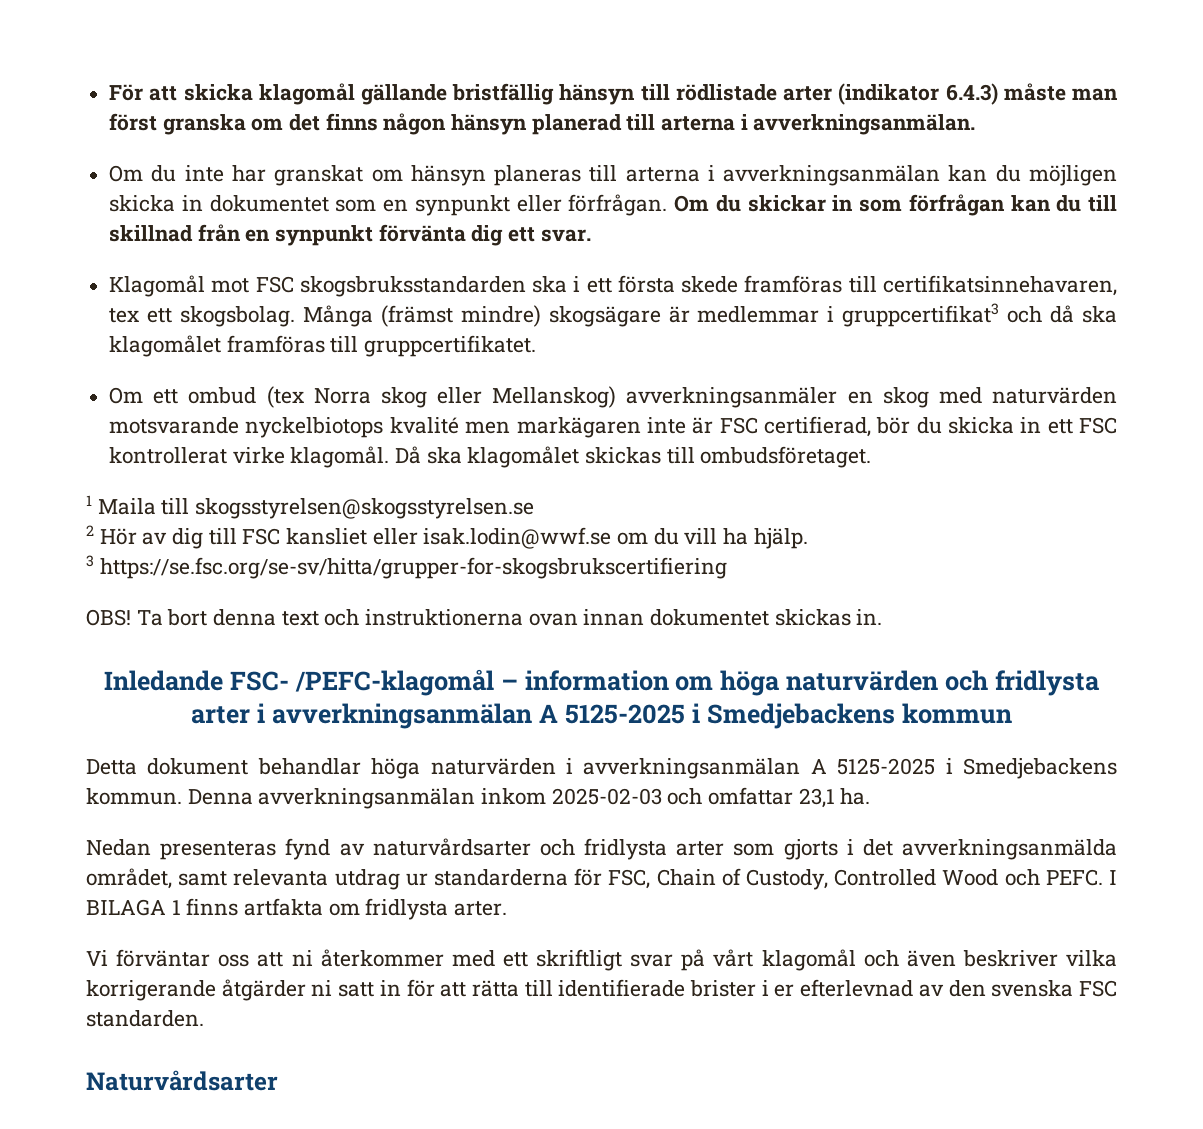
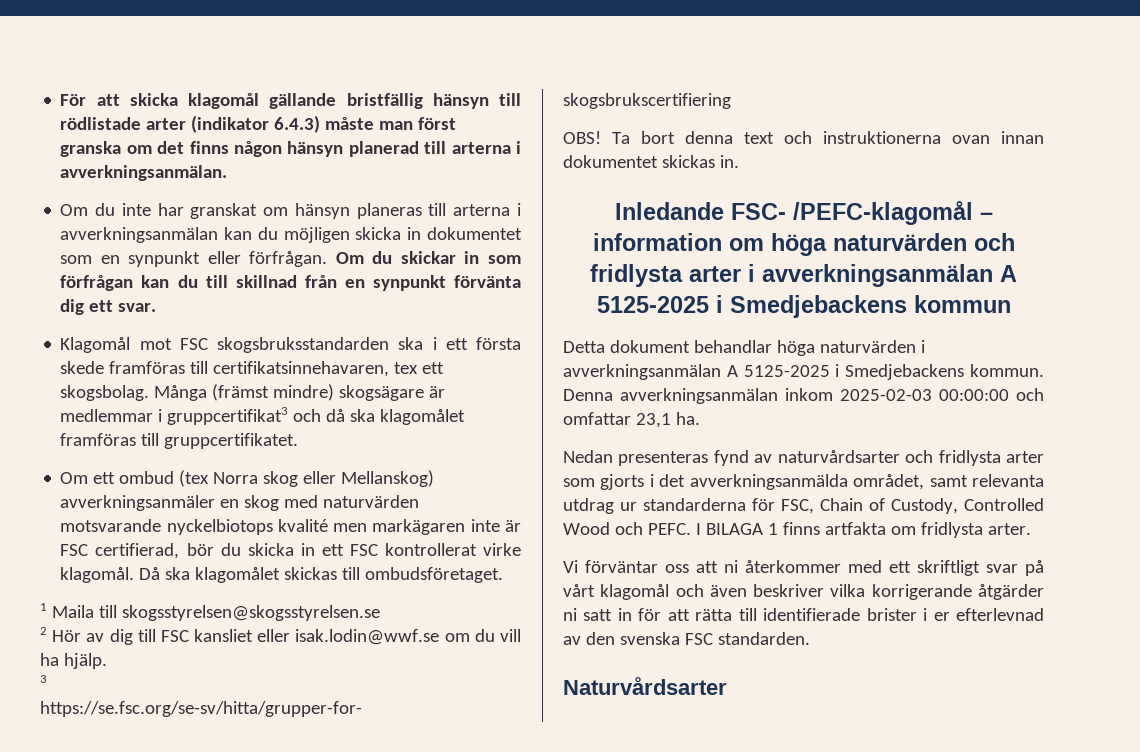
(662, 796) none -> [939,389,1009,401] 00:00:00

